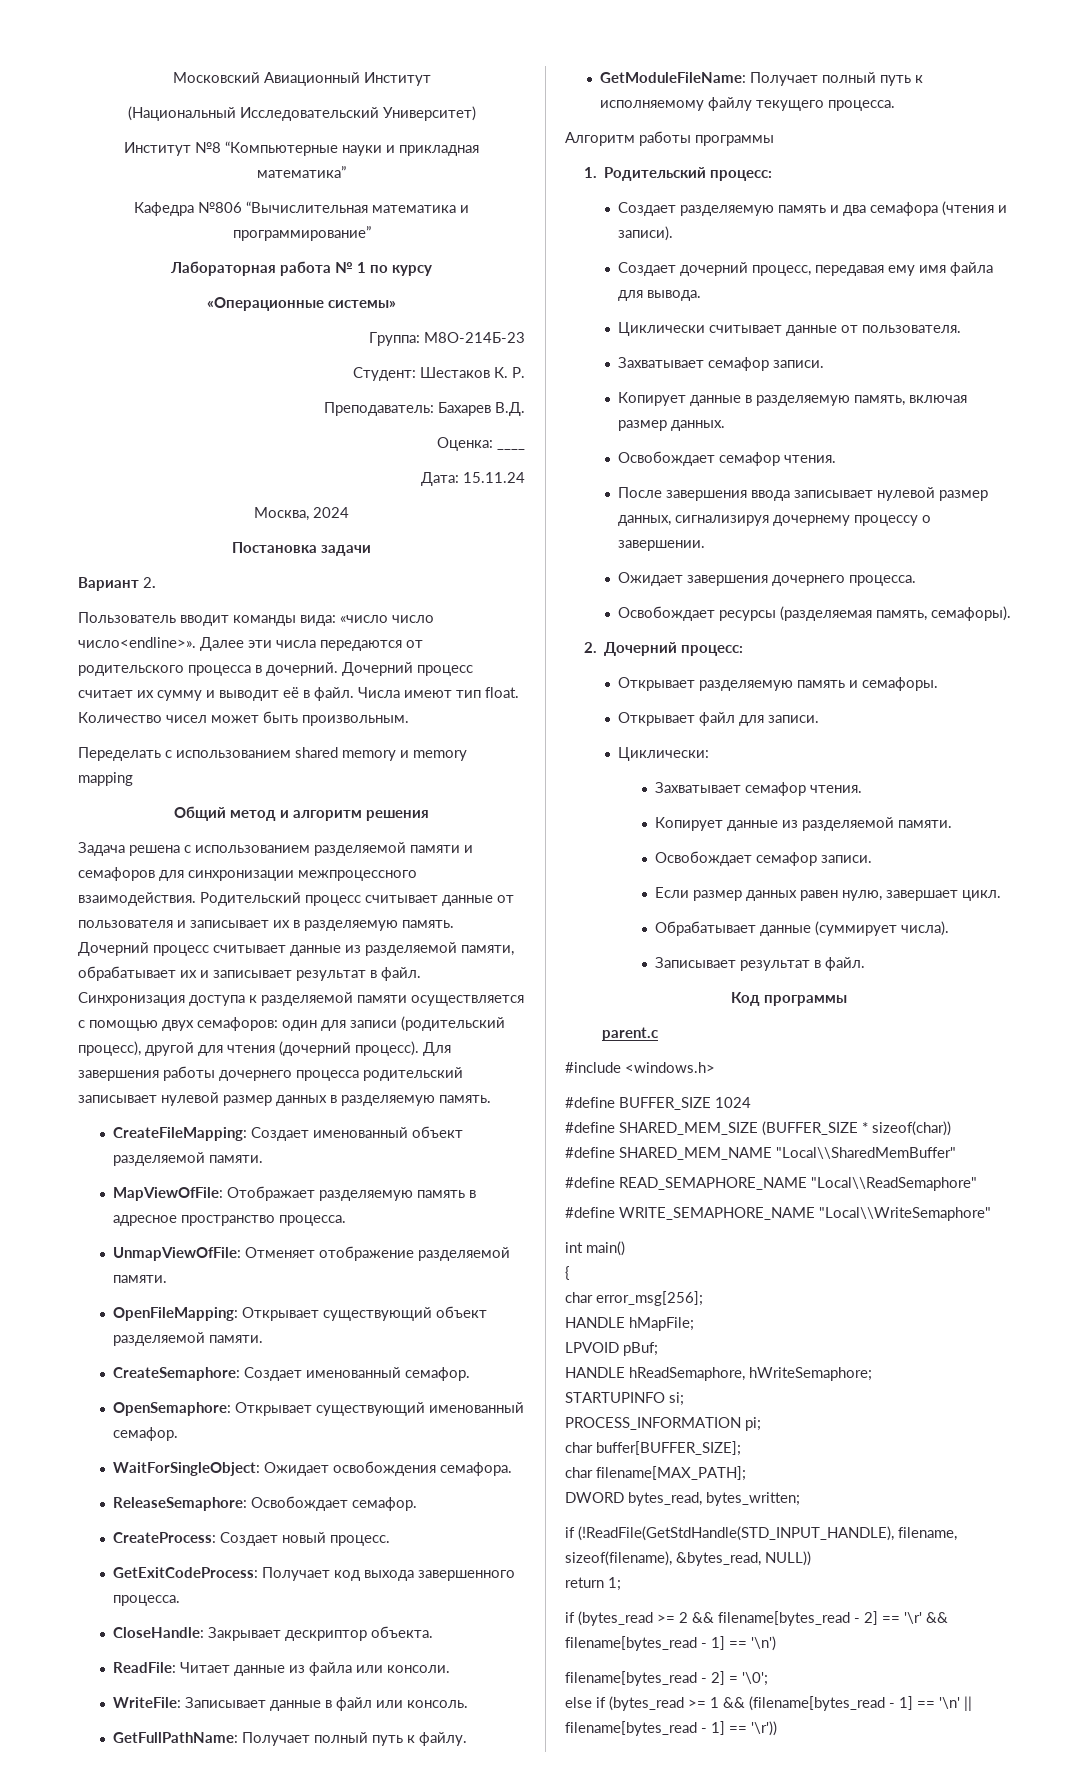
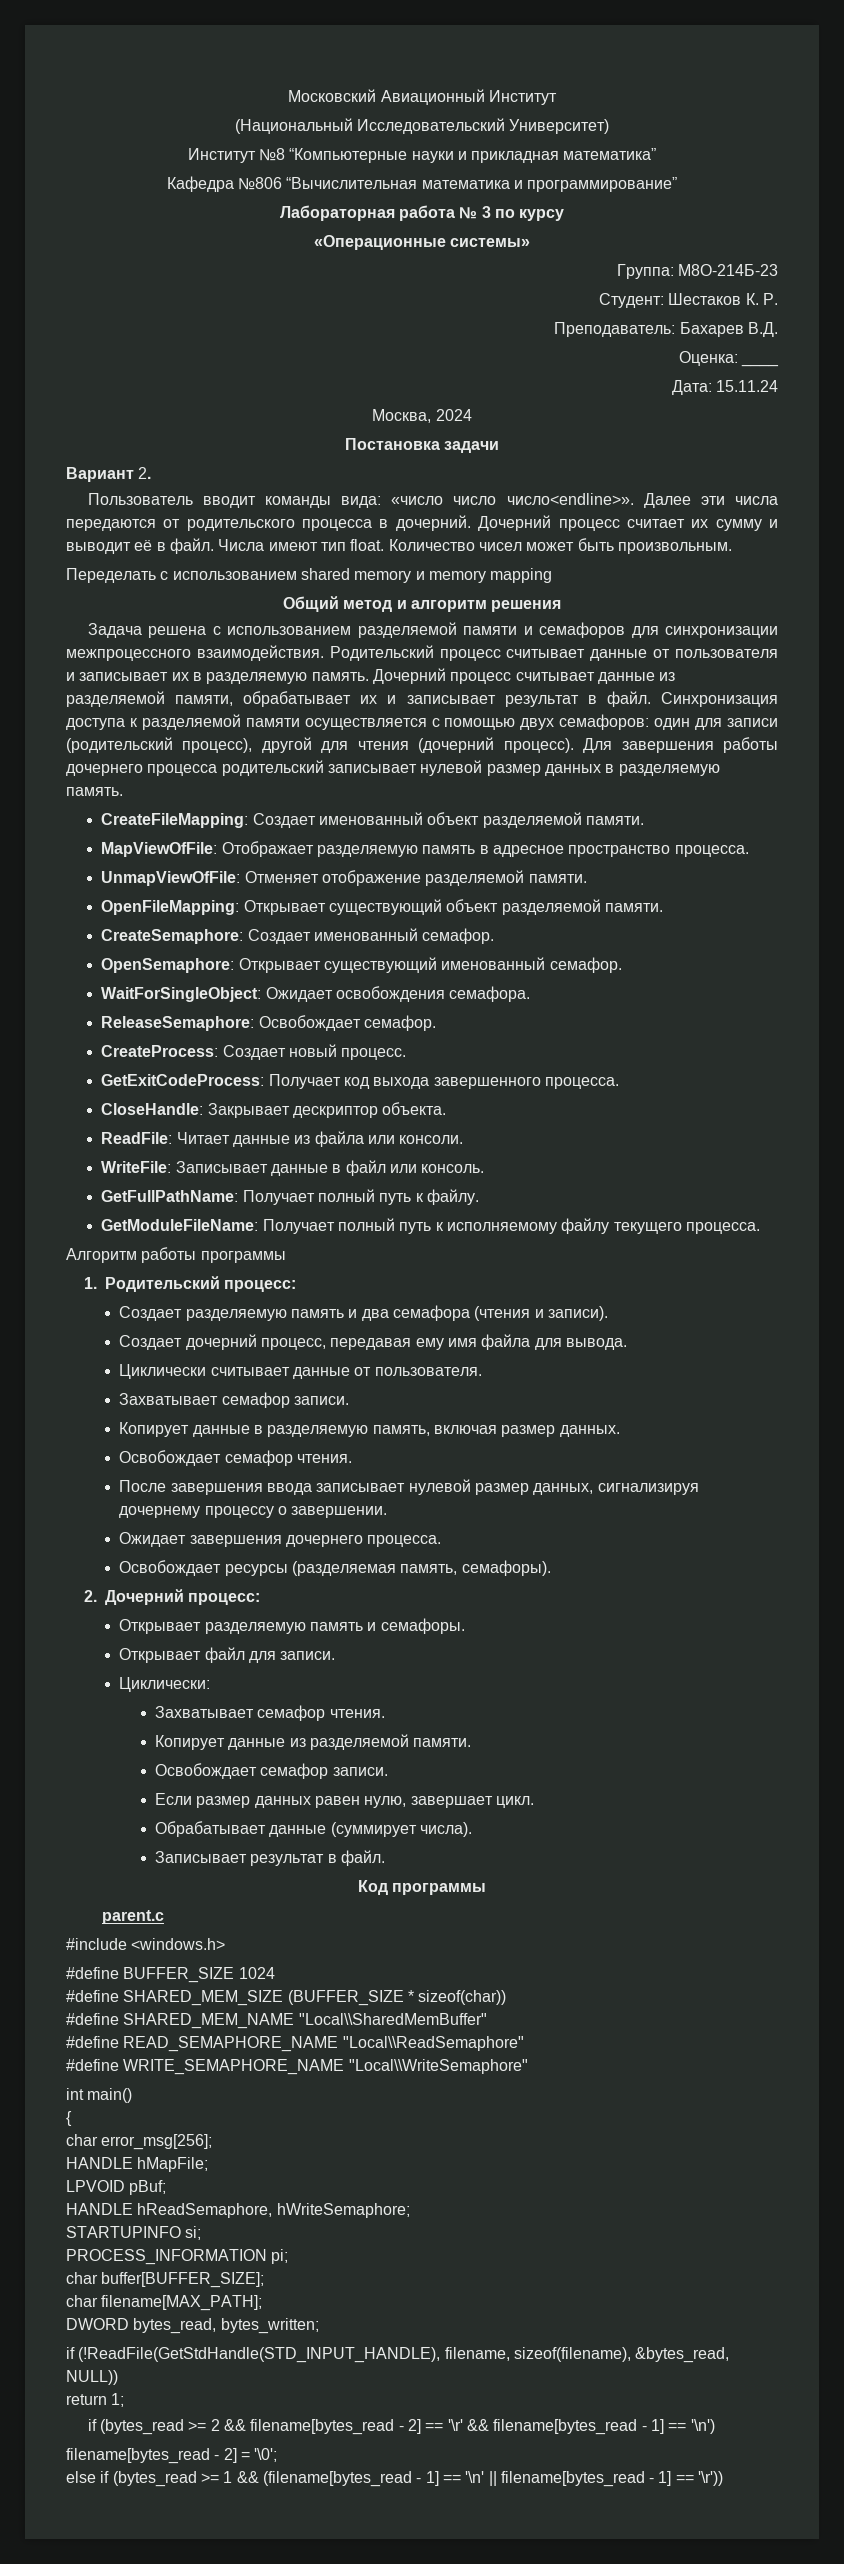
[357,262,366,273] 1 -> [481,206,491,218] 3

